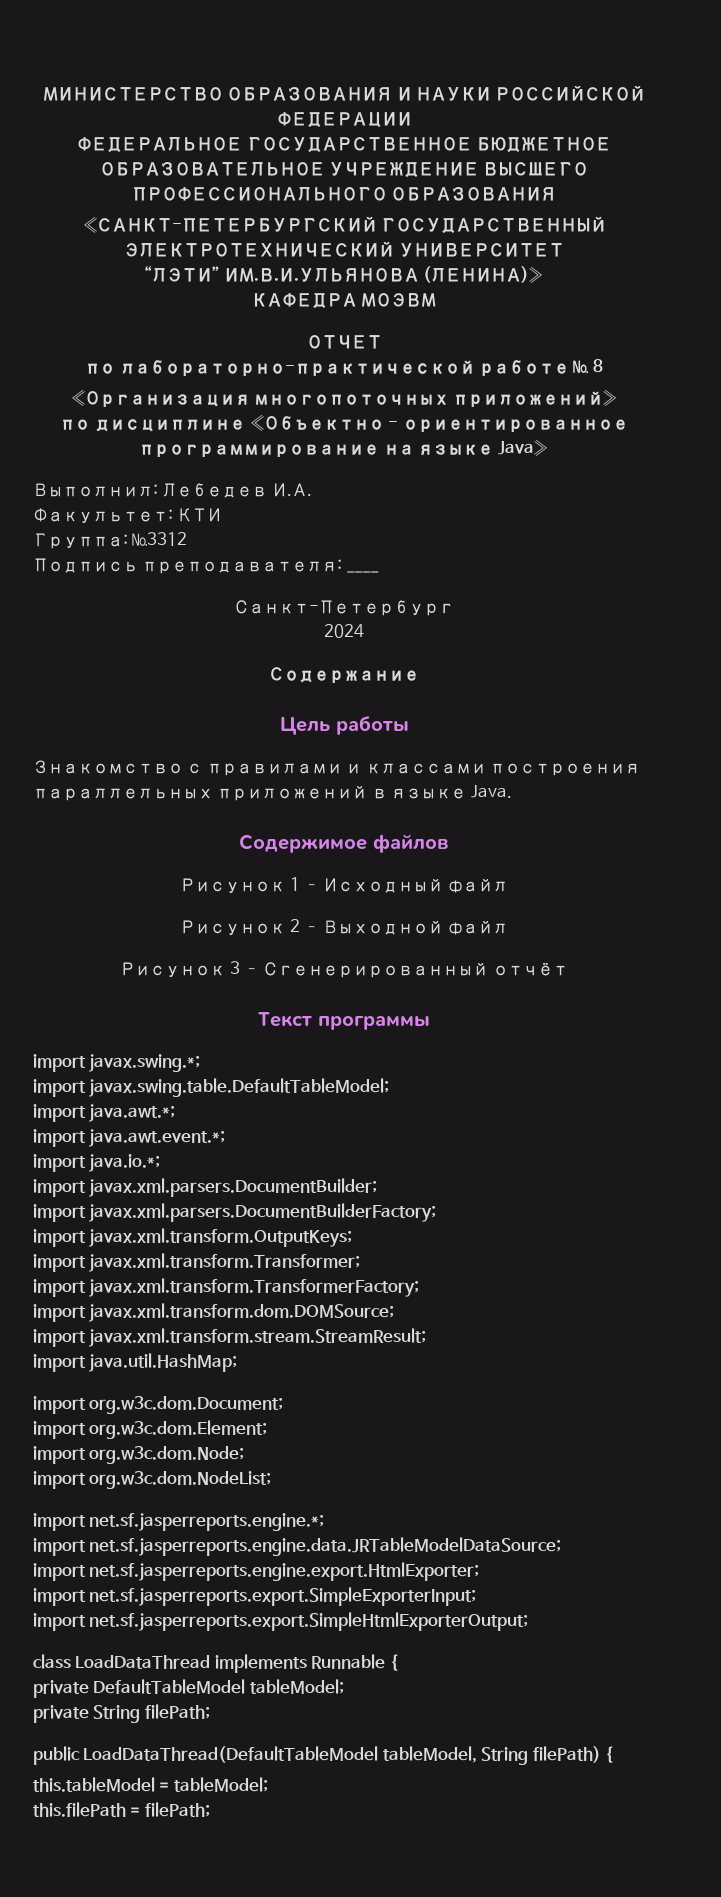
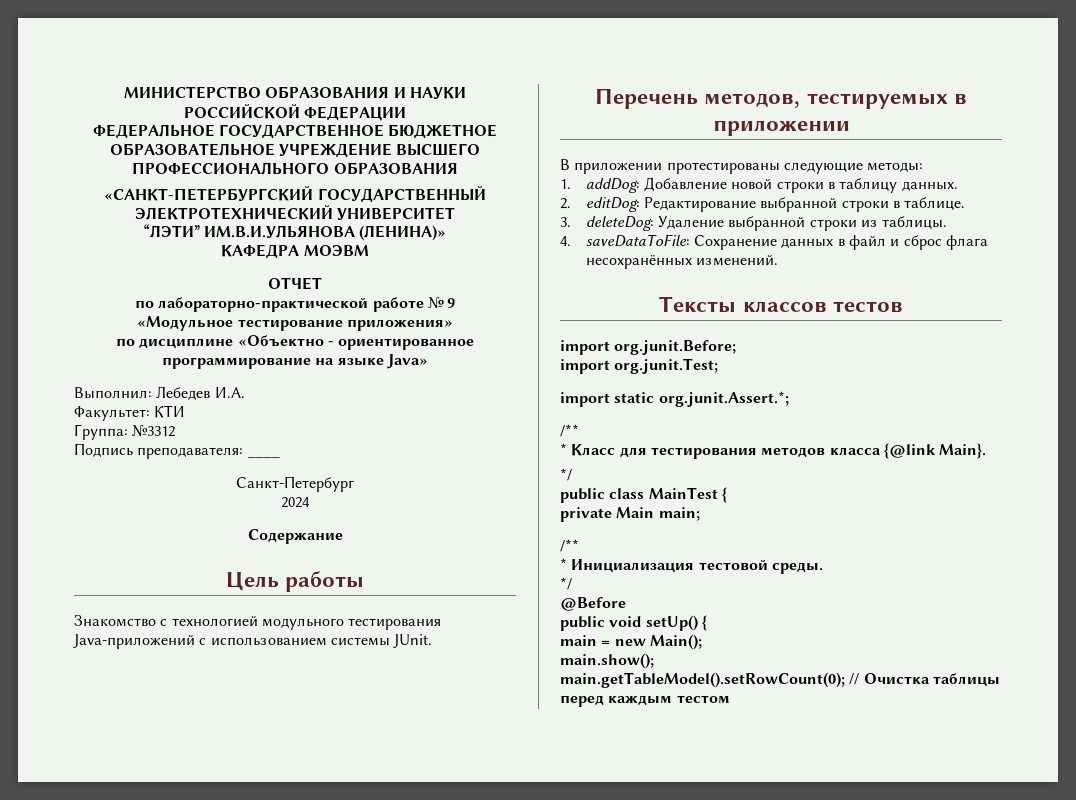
[592,359,603,373] [69,389,619,407] 8 // «Организация многопоточных приложений» -> [447,298,456,308] [137,316,453,331] 9 // «Модульное тестирование приложения»
[206,763,641,776] [33,785,512,801] [239,834,449,853] [180,877,508,894] [180,919,508,936] [120,961,568,978] [258,1012,430,1030] [33,1054,201,1072] [33,1078,390,1097] [33,1104,176,1122] [33,1129,226,1147] [33,1154,161,1172] [33,1178,378,1197] [33,1203,437,1222] [33,1228,353,1247] [33,1253,361,1272] [33,1278,420,1297] [33,1303,395,1322] [33,1328,427,1347] [33,1353,238,1372] [33,1396,284,1414] [33,1420,268,1439] [33,1446,245,1464] [33,1471,272,1489] [33,1513,325,1531] [33,1537,562,1556] [33,1562,480,1581] [33,1587,477,1606] [33,1612,529,1631] [33,1654,398,1673] [33,1679,344,1698] [33,1704,210,1723] [33,1746,614,1765] [33,1777,268,1792] [33,1802,210,1817] правилами и классами построения параллельных приложений в языке Java. // Содержимое файлов // Рисунок 1 – Исходный файл // Рисунок 2 – Выходной файл // Рисунок 3 – Сгенерированный отчёт // Текст программы // import javax.swing.*; // import javax.swing.table.DefaultTableModel; // import java.awt.*; // import java.awt.event.*; // import java.io.*; // import javax.xml.parsers.DocumentBuilder; // import javax.xml.parsers.DocumentBuilderFactory; // import javax.xml.transform.OutputKeys; // import javax.xml.transform.Transformer; // import javax.xml.transform.TransformerFactory; // import javax.xml.transform.dom.DOMSource; // import javax.xml.transform.stream.StreamResult; // import java.util.HashMap; // import org.w3c.dom.Document; // import org.w3c.dom.Element; // import org.w3c.dom.Node; // import org.w3c.dom.NodeList; // import net.sf.jasperreports.engine.*; // import net.sf.jasperreports.engine.data.JRTableModelDataSource; // import net.sf.jasperreports.engine.export.HtmlExporter; // import net.sf.jasperreports.export.SimpleExporterInput; // import net.sf.jasperreports.export.SimpleHtmlExporterOutput; // class LoadDataThread implements Runnable { // private DefaultTableModel tableModel; // private String filePath; // public LoadDataThread(DefaultTableModel tableModel, String filePath) { // this.tableModel = tableModel; // this.filePath = filePath; -> [171,616,442,630] [73,634,433,649] [595,88,967,109] [712,120,850,136] [560,159,924,174] [560,177,958,193] [560,197,966,212] [560,216,948,231] [560,234,989,250] [585,255,779,269] [659,296,903,313] [560,340,737,355] [560,358,719,374] [560,391,789,407] [560,424,579,437] [560,443,987,459] [560,468,572,481] [560,487,727,503] [560,507,700,522] [560,539,579,552] [560,558,823,574] [560,577,572,590] [560,597,626,611] [560,615,707,631] [560,634,702,650] [560,653,654,669] [560,672,1000,688] [560,695,730,707] технологией модульного тестирования Java-приложений с использованием системы JUnit. // Перечень методов, тестируемых в приложении // В приложении протестированы следующие методы: // 1. addDog: Добавление новой строки в таблицу данных. // 2. editDog: Редактирование выбранной строки в таблице. // 3. deleteDog: Удаление выбранной строки из таблицы. // 4. saveDataToFile: Сохранение данных в файл и сброс флага несохранённых изменений. // Тексты классов тестов // import org.junit.Before; // import org.junit.Test; // import static org.junit.Assert.*; // /** // * Класс для тестирования методов класса {@link Main}. // */ // public class MainTest { // private Main main; // /** // * Инициализация тестовой среды. // */ // @Before // public void setUp() { // main = new Main(); // main.show(); // main.getTableModel().setRowCount(0); // Очистка таблицы перед каждым тестом

